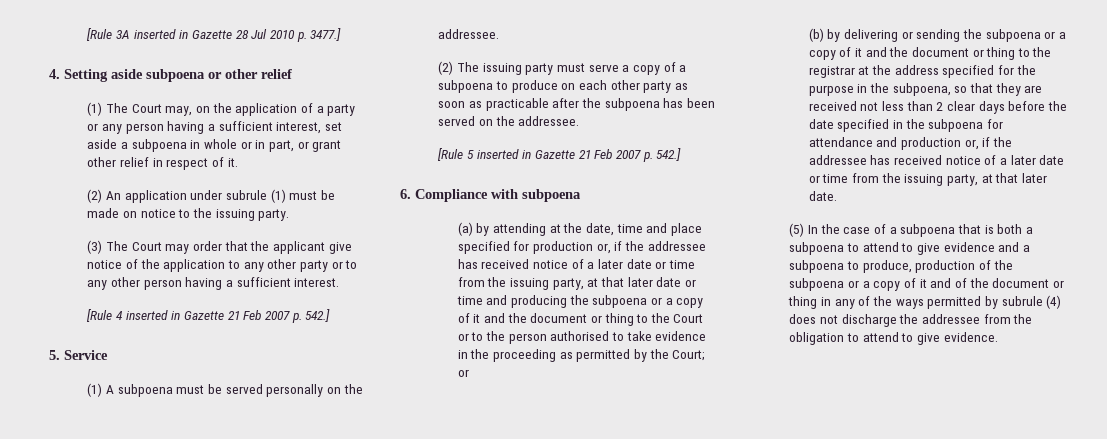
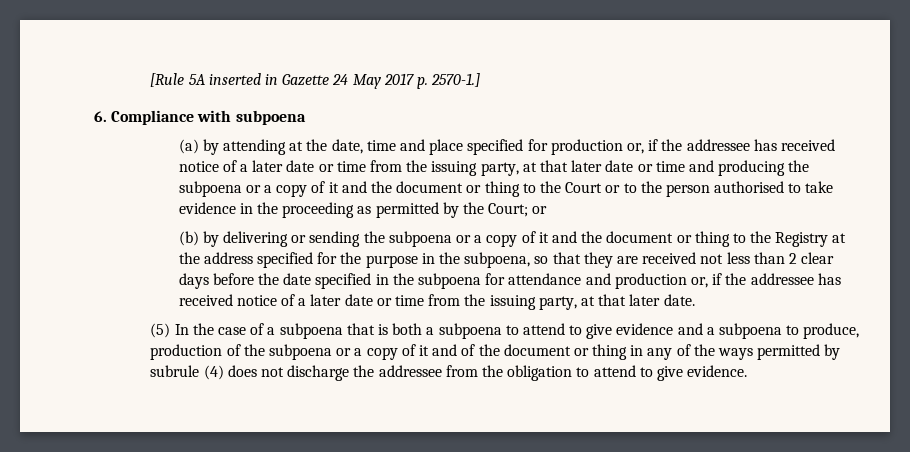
[86,28,342,42] [49,69,292,82] [87,102,356,116] [87,121,342,134] [87,139,342,152] [87,157,238,170] [87,189,335,203] [87,208,290,221] [87,240,352,254] [87,259,358,272] [87,277,340,290] [86,309,331,323] [49,350,108,360] [87,383,363,397] [438,29,500,39] [438,61,687,75] [438,80,688,93] [438,98,715,111] [438,116,580,126] [437,148,682,162] [Rule 3A inserted in Gazette 28 Jul 2010 p. 3477.] // 4. Setting aside subpoena or other relief // (1) The Court may, on the application of a party or any person having a sufficient interest, set aside a subpoena in whole or in part, or grant other relief in respect of it. // (2) An application under subrule (1) must be made on notice to the issuing party. // (3) The Court may order that the applicant give notice of the application to any other party or to any other person having a sufficient interest. // [Rule 4 inserted in Gazette 21 Feb 2007 p. 542.] // 5. Service // (1) A subpoena must be served personally on the addressee. // (2) The issuing party must serve a copy of a subpoena to produce on each other party as soon as practicable after the subpoena has been served on the addressee. // [Rule 5 inserted in Gazette 21 Feb 2007 p. 542.] -> [150,73,481,89] [Rule 5A inserted in Gazette 24 May 2017 p. 2570-1.]
[808,66,855,78] registrar -> [775,232,829,247] Registry

